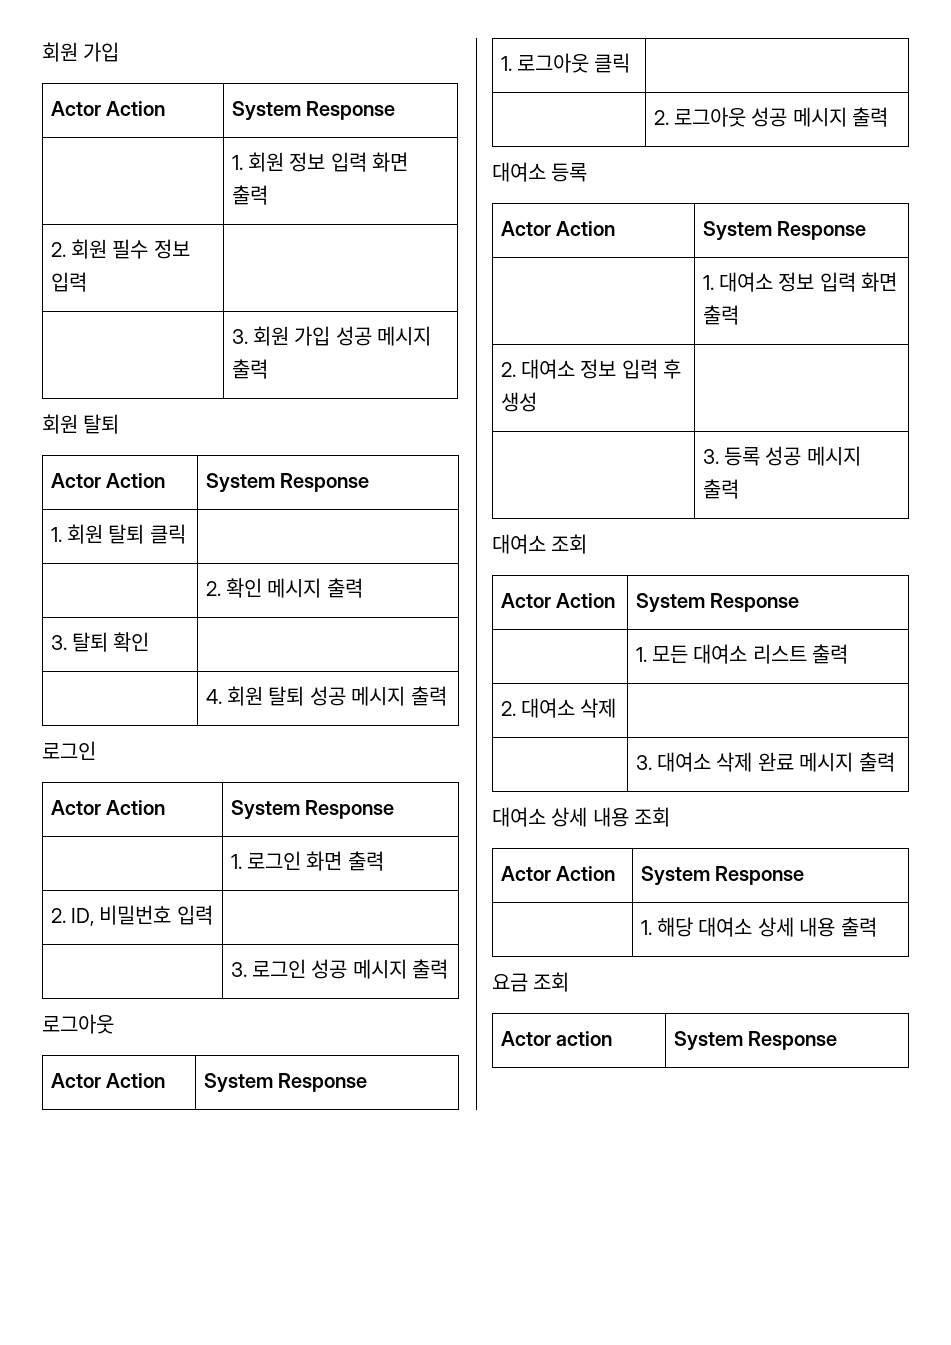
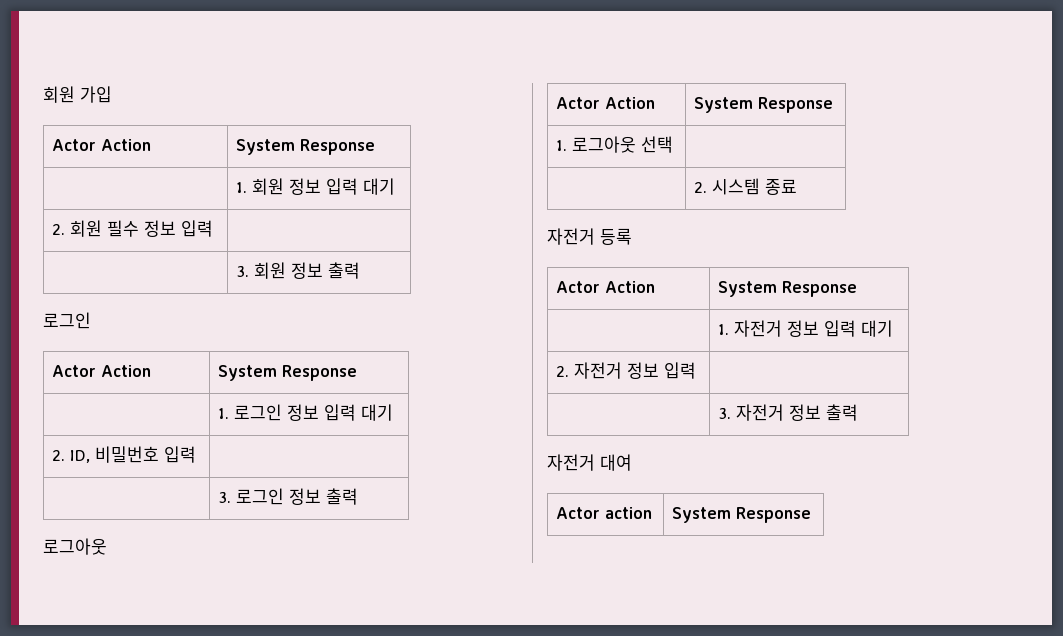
[372,152,409,172] [231,185,268,205] 화면 출력 -> [363,178,396,195] 대기
[294,326,432,346] [231,359,268,379] [42,414,120,434] [50,473,165,488] [205,473,369,493] [50,524,186,544] [205,578,363,598] [50,632,150,652] [205,686,406,706] 가입 성공 메시지 출력 // 회원 탈퇴 // Actor Action | System Response // 1. 회원 탈퇴 클릭 | // | 2. 확인 메시지 출력 // 3. 탈퇴 확인 | // | 4. 회원 탈퇴 성공 메시지 -> [291,262,324,279] 정보
[306,851,384,871] 화면 출력 -> [287,404,394,421] 정보 입력 대기
[311,959,407,979] 성공 메시지 -> [289,488,322,505] 정보
[594,53,631,73] [653,107,889,127] [492,162,546,182] 클릭 | // | 2. 로그아웃 성공 메시지 출력 // 대여소 -> [641,136,674,153] [694,178,798,195] [547,228,595,245] 선택 | // | 2. 시스템 종료 // 자전거
[718,272,898,292] [702,305,739,325] [500,359,682,379] [500,392,537,412] [702,446,861,466] [702,479,739,499] [492,534,588,554] [500,593,615,608] [635,593,799,613] [635,644,849,664] [500,698,617,718] [635,752,895,772] [492,807,671,827] [500,866,615,881] [640,866,804,886] [640,917,877,937] [492,972,570,992] 대여소 정보 입력 화면 출력 // 2. 대여소 정보 입력 후 생성 | // | 3. 등록 성공 메시지 출력 // 대여소 조회 // Actor Action | System Response // | 1. 모든 대여소 리스트 출력 // 2. 대여소 삭제 | // | 3. 대여소 삭제 완료 메시지 출력 // 대여소 상세 내용 조회 // Actor Action | System Response // | 1. 해당 대여소 상세 내용 출력 // 요금 조회 -> [734,320,894,337] [556,362,697,379] [718,404,859,421] [547,454,632,471] 자전거 정보 입력 대기 // 2. 자전거 정보 입력 | // | 3. 자전거 정보 출력 // 자전거 대여

